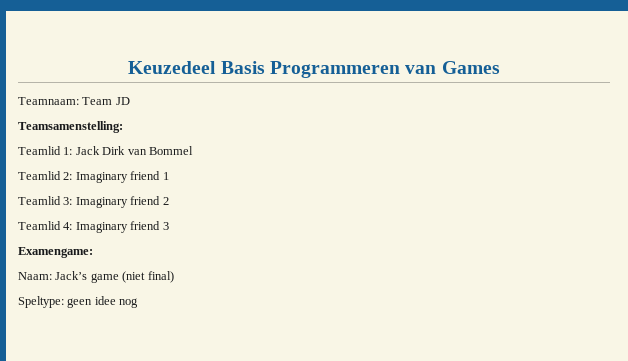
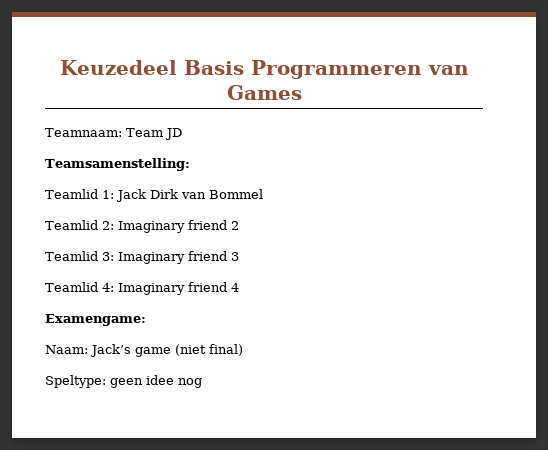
[162,172,169,180] 1 -> [231,221,239,230] 2
[162,197,169,205] 2 -> [231,252,239,261] 3
[162,222,169,230] 3 -> [231,283,239,292] 4

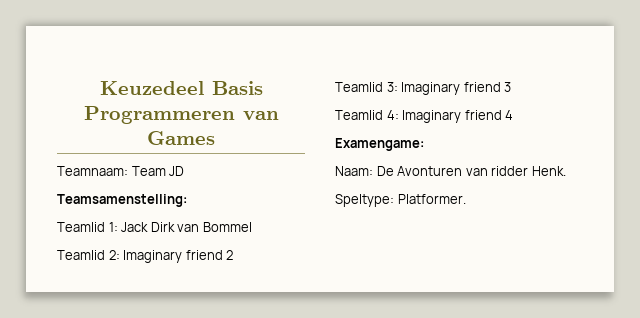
[90,344,243,357] [45,375,202,388] Jack’s game (niet final) // Speltype: geen idee nog -> [376,166,566,176] [335,194,466,207] De Avonturen van ridder Henk. // Speltype: Platformer.

